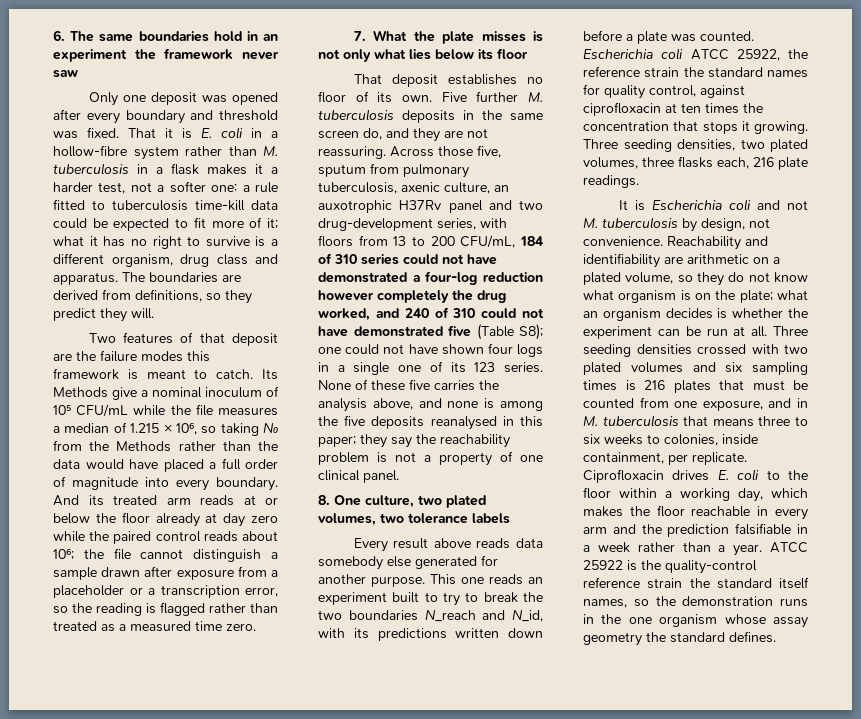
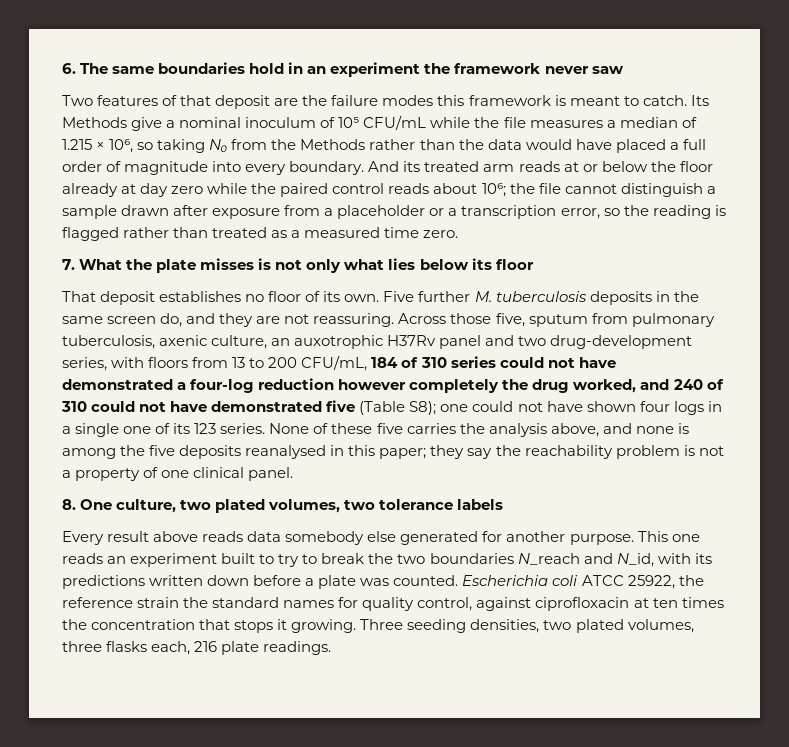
[88,92,278,106] [53,109,278,124] [53,127,278,139] [53,145,278,160] [53,163,278,175] [53,181,278,194] [53,199,278,211] [53,217,278,231] [53,236,278,249] [53,253,278,267] [53,272,241,285] [53,289,252,304] [53,308,154,322] // Only one deposit was opened after every boundary and threshold was fixed. That it is E. coli in a hollow-fibre system rather than M. tuberculosis in a flask makes it a harder test, not a softer one: a rule fitted to tuberculosis time-kill data could be expected to fit more of it; what it has no right to survive is a different organism, drug class and apparatus. The boundaries are derived from definitions, so they predict they will. -> (624, 70) none
[618,199,808,211] [583,217,770,232] [583,236,768,250] [583,253,780,268] [583,272,808,286] [583,290,808,303] [583,308,808,321] [583,326,808,339] [583,344,808,357] [583,362,808,375] [583,380,808,393] [583,397,808,411] [583,415,808,427] [583,434,758,446] [583,452,747,465] [583,469,808,483] [583,487,808,502] [583,505,808,520] [583,523,808,537] [583,542,808,556] [583,560,757,574] [583,577,809,589] [583,596,808,608] [583,614,808,628] [583,631,776,646] // It is Escherichia coli and not M. tuberculosis by design, not convenience. Reachability and identifiability are arithmetic on a plated volume, so they do not know what organism is on the plate; what an organism decides is whether the experiment can be run at all. Three seeding densities crossed with two plated volumes and six sampling times is 216 plates that must be counted from one exposure, and in M. tuberculosis that means three to six weeks to colonies, inside containment, per replicate. Ciprofloxacin drives E. coli to the floor within a working day, which makes the floor reachable in every arm and the prediction falsifiable in a week rather than a year. ATCC 25922 is the quality-control reference strain the standard itself names, so the demonstration runs in the one organism whose assay geometry the standard defines. -> (332, 648) none

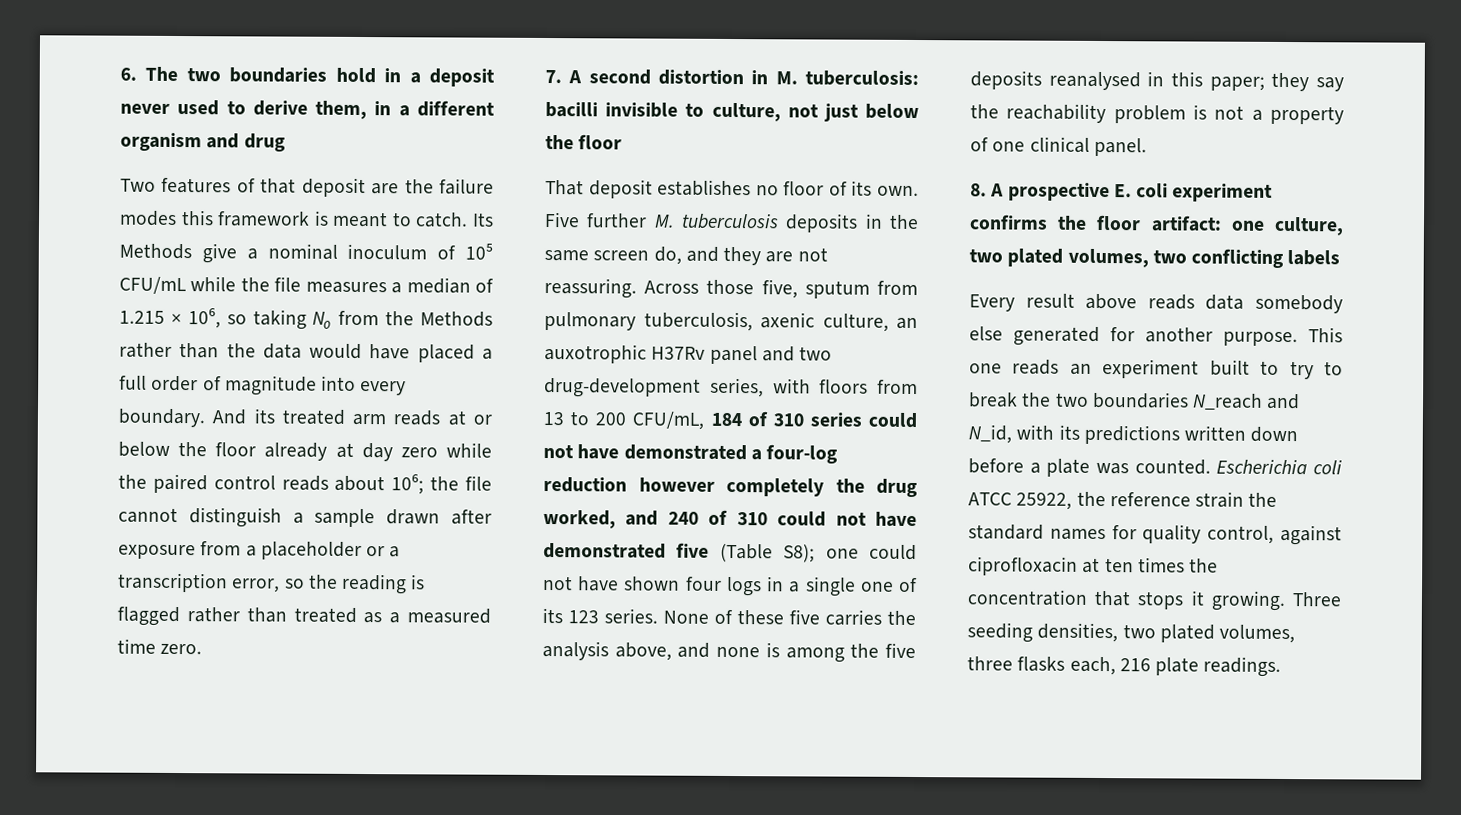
[112,66,155,74] same -> [186,68,221,82] two
[307,62,624,77] an experiment the framework never saw -> [409,68,495,87] [120,100,495,120] [120,132,286,152] a deposit never used to derive them, in a different organism and drug
[79,258,492,273] What the plate misses is not only what lies below its -> [568,69,919,87] [545,101,919,122] [545,134,574,150] A second distortion in M. tuberculosis: bacilli invisible to culture, not just below the
[80,499,113,510] One -> [990,182,1274,202] [969,214,1265,232] A prospective E. coli experiment confirms the floor artifact: one
[379,499,454,510] tolerance -> [1191,248,1285,268] conflicting

